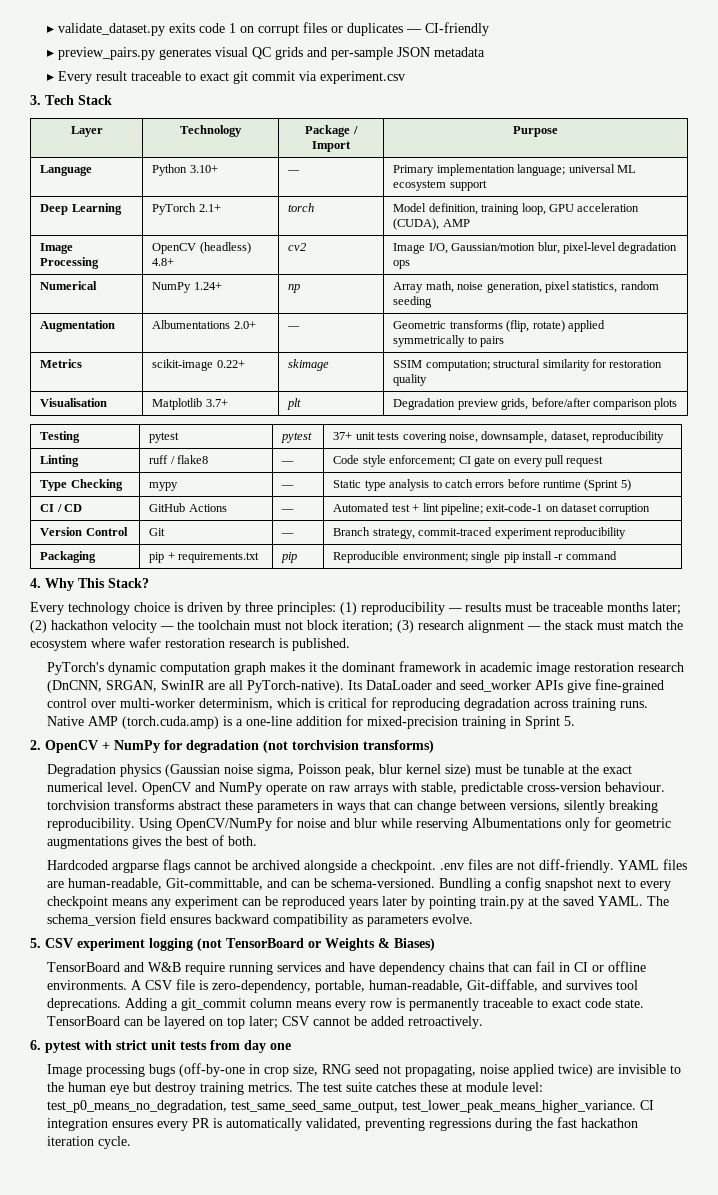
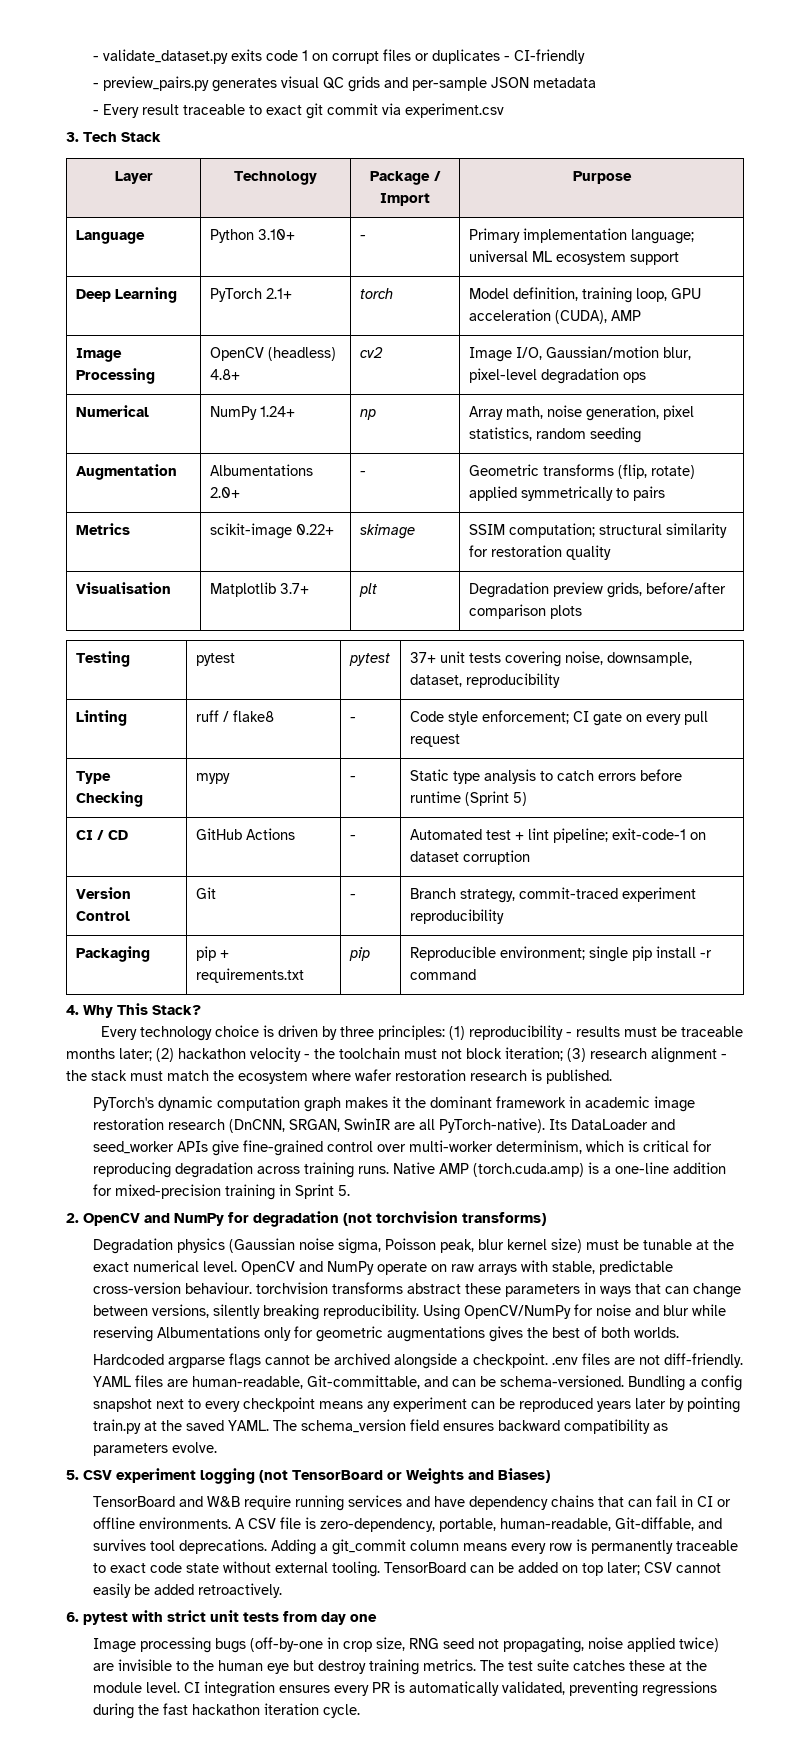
[46,25,54,33] ▸ -> [93,56,100,61] -
[405,29,422,33] — -> [504,56,511,61] -
[46,49,54,57] ▸ -> [93,83,100,88] -
[46,73,54,81] ▸ -> [93,110,100,115] -
[287,170,301,173] — -> [359,235,366,240] -
[287,326,301,329] — -> [359,471,366,476] -
[281,461,295,464] — -> [349,717,356,722] -
[281,485,295,488] — -> [349,776,356,781] -
[281,509,295,512] — -> [349,835,356,840] -
[281,533,295,536] — -> [349,894,356,899] -
[448,608,462,612] — -> [565,1032,572,1037] -
[160,626,174,630] — -> [304,1054,310,1059] -
[527,626,541,630] — -> [721,1054,727,1059] -
[102,742,110,750] + -> [144,1213,170,1223] and
[227,836,257,846] both. -> [601,1327,680,1338] both worlds.
[378,938,390,948] & -> [468,1470,494,1480] and
[614,999,644,1008] state. -> [186,1561,381,1577] state without external tooling.
[163,1016,205,1029] layered -> [518,1562,559,1573] added
(350, 1021) none -> [93,1583,132,1598] easily
[465,1082,543,1092] [46,1100,636,1113] module level: test_p0_means_no_degradation, test_same_seed_same_output, test_lower_peak_means_higher_variance. -> [686,1660,708,1671] [93,1682,181,1693] the module level.

